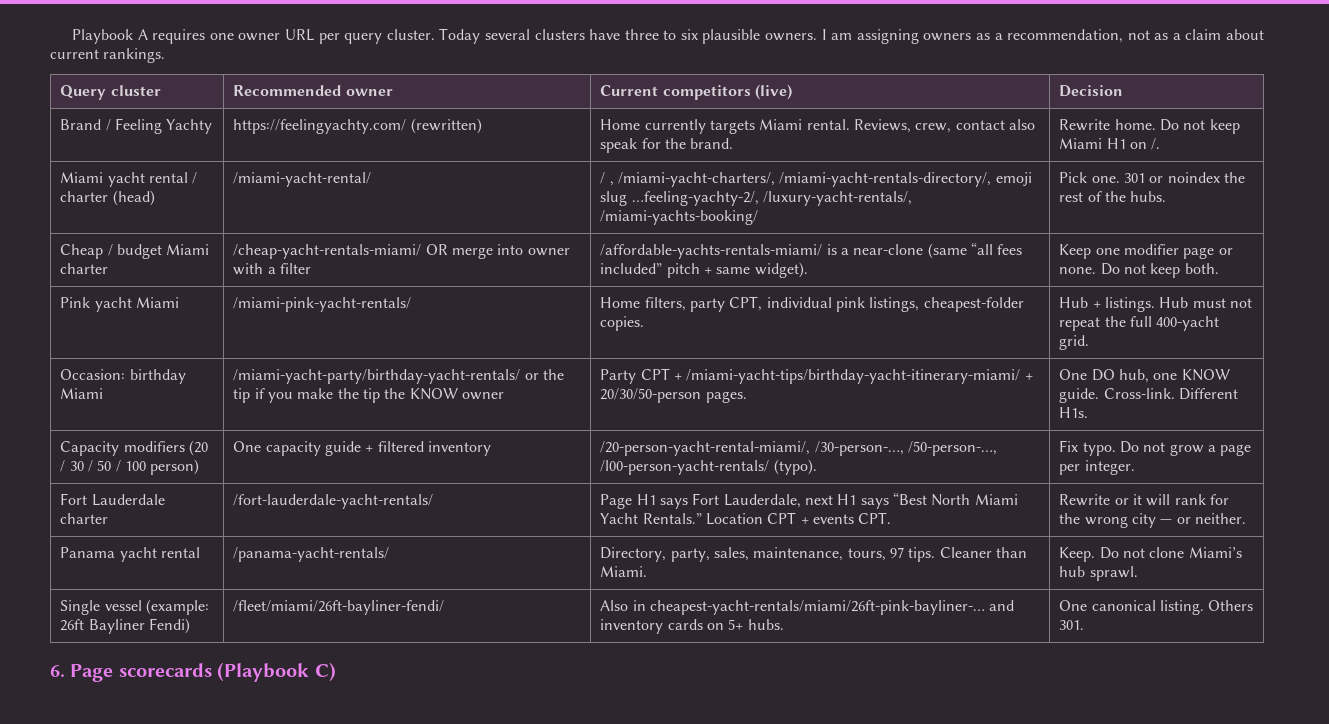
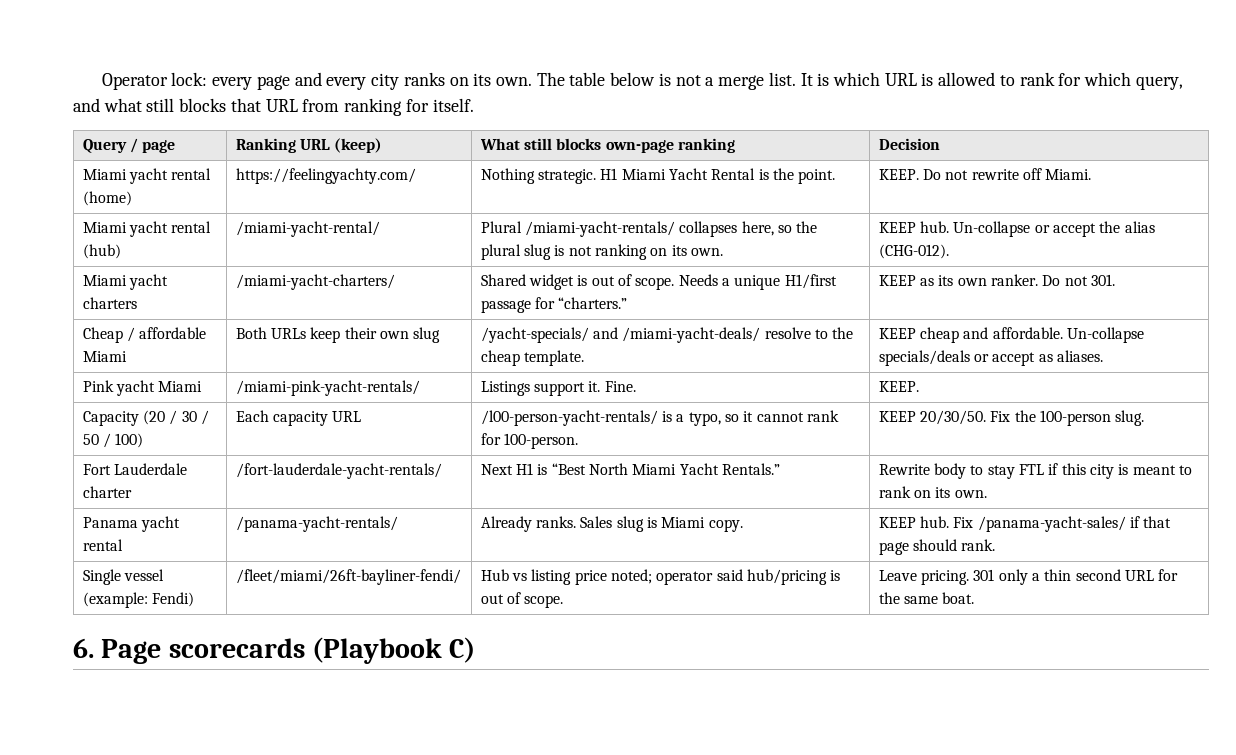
[72,28,1265,44] [50,48,166,63] [60,85,161,100] [233,85,393,96] [600,84,793,100] [1059,85,1124,97] [60,118,213,134] [233,118,482,134] [600,119,1036,134] [600,138,734,153] [1059,119,1240,134] [1059,138,1161,150] [60,172,198,187] [60,190,155,206] [233,172,372,187] [600,172,1032,187] [600,191,913,206] [600,210,759,225] [1059,172,1246,183] [1059,191,1167,202] Playbook A requires one owner URL per query cluster. Today several clusters have three to six plausible owners. I am assigning owners as a recommendation, not as a claim about current rankings. // Query cluster | Recommended owner | Current competitors (live) | Decision // Brand / Feeling Yachty | https://feelingyachty.com/ (rewritten) | Home currently targets Miami rental. Reviews, crew, contact also speak for the brand. | Rewrite home. Do not keep Miami H1 on /. // Miami yacht rental / charter (head) | /miami-yacht-rental/ | / , /miami-yacht-charters/, /miami-yacht-rentals-directory/, emoji slug …feeling-yachty-2/, /luxury-yacht-rentals/, /miami-yachts-booking/ | Pick one. 301 or noindex the rest of the hubs. -> [101,72,1183,90] [73,98,474,116] [82,138,176,153] [235,138,383,153] [479,138,735,153] [878,138,940,150] [82,168,212,184] [82,191,132,206] [235,168,416,184] [480,168,836,184] [878,168,1092,180] [82,221,212,237] [82,244,121,259] [235,221,380,237] [480,221,818,237] [480,244,723,260] [878,221,1155,237] [878,244,949,259] [82,274,168,290] [82,297,137,309] [235,274,395,290] [480,274,837,290] [480,297,628,313] [878,274,1115,286] Operator lock: every page and every city ranks on its own. The table below is not a merge list. It is which URL is allowed to rank for which query, and what still blocks that URL from ranking for itself. // Query / page | Ranking URL (keep) | What still blocks own-page ranking | Decision // Miami yacht rental (home) | https://feelingyachty.com/ | Nothing strategic. H1 Miami Yacht Rental is the point. | KEEP. Do not rewrite off Miami. // Miami yacht rental (hub) | /miami-yacht-rental/ | Plural /miami-yacht-rentals/ collapses here, so the plural slug is not ranking on its own. | KEEP hub. Un-collapse or accept the alias (CHG-012). // Miami yacht charters | /miami-yacht-charters/ | Shared widget is out of scope. Needs a unique H1/first passage for “charters.” | KEEP as its own ranker. Do not 301.
[117,244,210,259] [60,263,109,274] [233,244,570,259] [233,263,312,275] [600,242,1023,259] [600,262,808,278] [1059,244,1233,259] [1059,263,1219,278] [60,297,180,312] [233,297,412,312] [600,296,1024,312] [600,316,645,331] [1059,297,1253,312] [1059,316,1220,331] [1059,335,1090,350] [60,369,186,384] [60,388,104,399] [233,369,565,384] [233,388,505,403] [600,368,1033,384] [600,388,747,403] [1059,369,1230,383] [1059,388,1239,403] [1059,407,1089,418] budget Miami charter | /cheap-yacht-rentals-miami/ OR merge into owner with a filter | /affordable-yachts-rentals-miami/ is a near-clone (same “all fees included” pitch + same widget). | Keep one modifier page or none. Do not keep both. // Pink yacht Miami | /miami-pink-yacht-rentals/ | Home filters, party CPT, individual pink listings, cheapest-folder copies. | Hub + listings. Hub must not repeat the full 400-yacht grid. // Occasion: birthday Miami | /miami-yacht-party/birthday-yacht-rentals/ or the tip if you make the tip the KNOW owner | Party CPT + /miami-yacht-tips/birthday-yacht-itinerary-miami/ + 20/30/50-person pages. | One DO hub, one KNOW guide. Cross-link. Different H1s. -> [139,327,207,339] [82,351,127,362] [235,327,441,343] [480,327,854,343] [480,350,584,366] [878,327,1144,343] [878,350,1103,366] [82,380,203,396] [235,380,420,396] [480,381,636,396] [878,381,919,392] affordable Miami | Both URLs keep their own slug | /yacht-specials/ and /miami-yacht-deals/ resolve to the cheap template. | KEEP cheap and affordable. Un-collapse specials/deals or accept as aliases. // Pink yacht Miami | /miami-pink-yacht-rentals/ | Listings support it. Fine. | KEEP.
[123,441,185,452] modifiers -> (139, 418) none
[125,459,200,475] [233,441,492,456] [600,441,998,456] [600,459,817,475] [1059,440,1252,456] [1059,460,1135,475] [60,493,165,506] [60,513,109,524] [233,494,434,509] [600,493,889,509] 100 person) | One capacity guide + filtered inventory | /20-person-yacht-rental-miami/, /30-person-…, /50-person-…, /l00-person-yacht-rentals/ (typo). | Fix typo. Do not grow a page per integer. // Fort Lauderdale charter | /fort-lauderdale-yacht-rentals/ | Page H1 says Fort Lauderdale, next H1 says -> [115,433,144,448] [235,410,362,426] [480,410,839,426] [480,433,578,449] [878,410,1145,426] [82,463,187,475] [82,486,132,498] [235,463,442,479] [480,463,548,475] 100) | Each capacity URL | /l00-person-yacht-rentals/ is a typo, so it cannot rank for 100-person. | KEEP 20/30/50. Fix the 100-person slug. // Fort Lauderdale charter | /fort-lauderdale-yacht-rentals/ | Next H1 is
[706,512,892,525] [1059,494,1230,506] [1059,513,1247,528] [60,547,201,562] [233,547,390,562] [600,547,1028,562] [600,566,648,577] [1059,547,1242,562] [1059,566,1138,581] Location CPT + events CPT. | Rewrite or it will rank for the wrong city — or neither. // Panama yacht rental | /panama-yacht-rentals/ | Directory, party, sales, maintenance, tours, 97 tips. Cleaner than Miami. | Keep. Do not clone Miami’s hub sprawl. -> [878,463,1192,479] [878,486,987,498] [82,516,180,532] [82,539,123,551] [235,516,398,532] [480,516,743,532] [878,516,1172,532] [878,539,996,555] | Rewrite body to stay FTL if this city is meant to rank on its own. // Panama yacht rental | /panama-yacht-rentals/ | Already ranks. Sales slug is Miami copy. | KEEP hub. Fix /panama-yacht-sales/ if that page should rank.
[60,619,145,634] 26ft Bayliner -> (148, 600) none
[600,600,1015,615] [600,619,784,634] [1059,600,1254,615] [1059,620,1085,630] Also in cheapest-yacht-rentals/miami/26ft-pink-bayliner-… and inventory cards on 5+ hubs. | One canonical listing. Others 301. -> [480,569,841,585] [480,592,564,608] [878,569,1179,585] [878,592,975,604] Hub vs listing price noted; operator said hub/pricing is out of scope. | Leave pricing. 301 only a thin second URL for the same boat.

